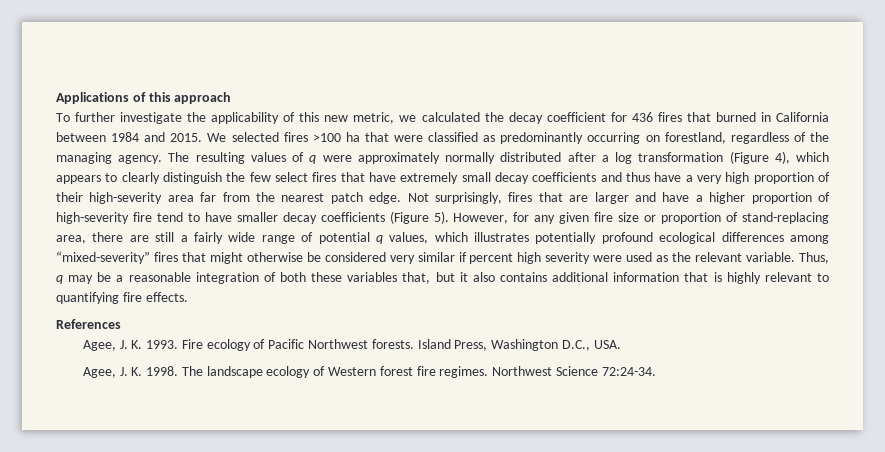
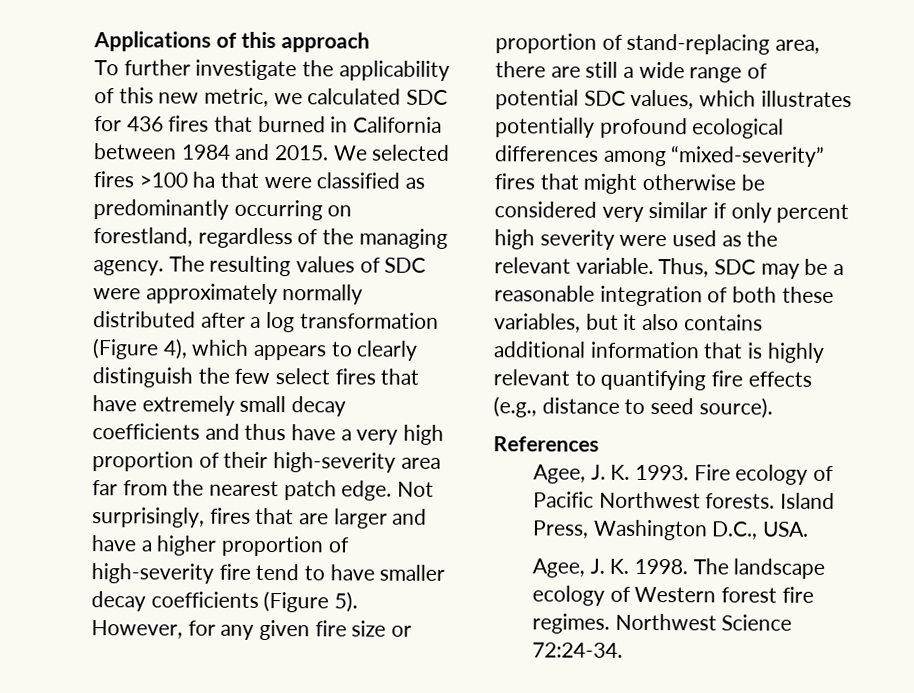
[484,112,606,124] the decay coefficient -> [406,89,449,105] SDC
[309,155,317,164] q -> [384,257,427,273] SDC
[193,232,223,244] fairly -> (635, 72) none
[375,235,383,244] q -> [583,90,626,106] SDC
(467, 257) none -> [730,202,772,223] only
[56,275,63,284] q -> [714,259,757,275] SDC
[347,272,431,284] variables that, -> [494,313,581,333] variables,
[145,292,188,302] effects. -> [747,371,812,387] [493,396,773,419] effects (e.g., distance to seed source).

